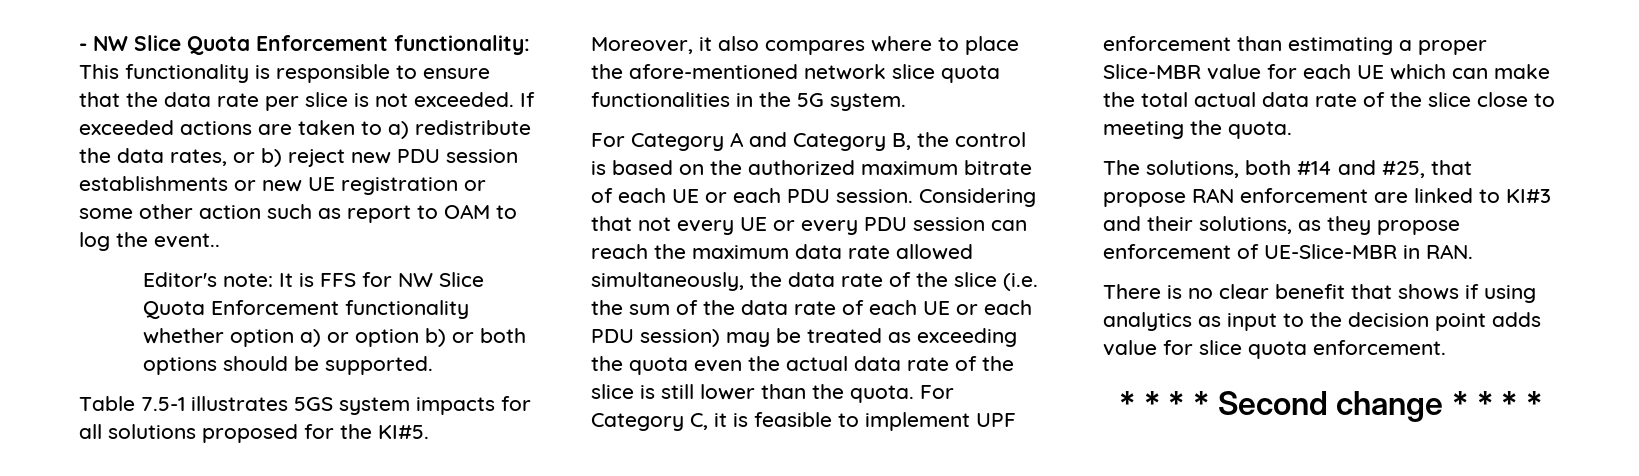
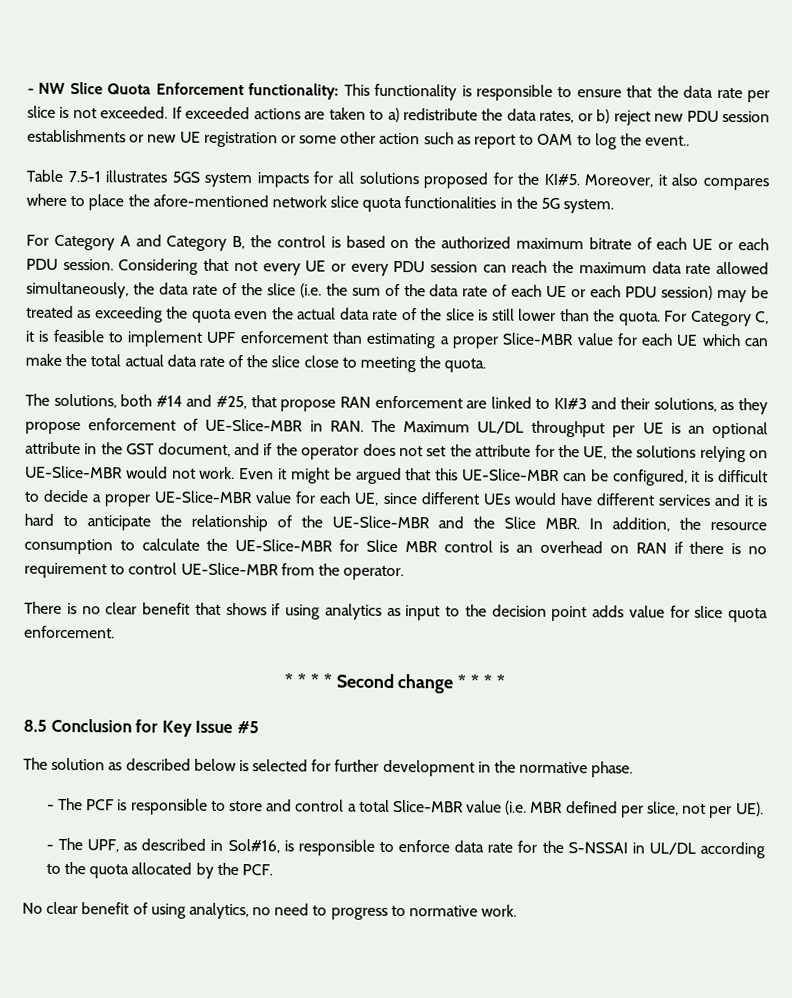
[143,272,485,287] [143,300,470,319] [143,328,527,347] [143,356,434,375] // Editor's note: It is FFS for NW Slice Quota Enforcement functionality whether option a) or option b) or both options should be supported. -> (691, 140) none
(1473, 251) none -> [370,419,768,439] [25,441,768,463] [25,465,769,486] [24,489,768,507] [24,513,767,532] [24,538,768,555] [24,562,405,581] The Maximum UL/DL throughput per UE is an optional attribute in the GST document, and if the operator does not set the attribute for the UE, the solutions relying on UE-Slice-MBR would not work. Even it might be argued that this UE-Slice-MBR can be configured, it is difficult to decide a proper UE-Slice-MBR value for each UE, since different UEs would have different services and it is hard to anticipate the relationship of the UE-Slice-MBR and the Slice MBR. In addition, the resource consumption to calculate the UE-Slice-MBR for Slice MBR control is an overhead on RAN if there is no requirement to control UE-Slice-MBR from the operator.
(1542, 403) none -> [23,718,259,737] [23,757,634,778] [46,797,764,819] [45,837,766,859] [45,861,273,879] [22,901,518,920] // 8.5 Conclusion for Key Issue #5 // The solution as described below is selected for further development in the normative phase. // - The PCF is responsible to store and control a total Slice-MBR value (i.e. MBR defined per slice, not per UE). // - The UPF, as described in Sol#16, is responsible to enforce data rate for the S-NSSAI in UL/DL according to the quota allocated by the PCF. // No clear benefit of using analytics, no need to progress to normative work.

